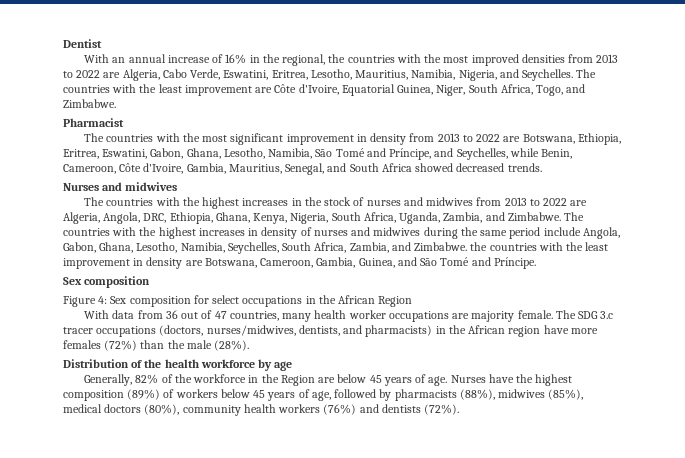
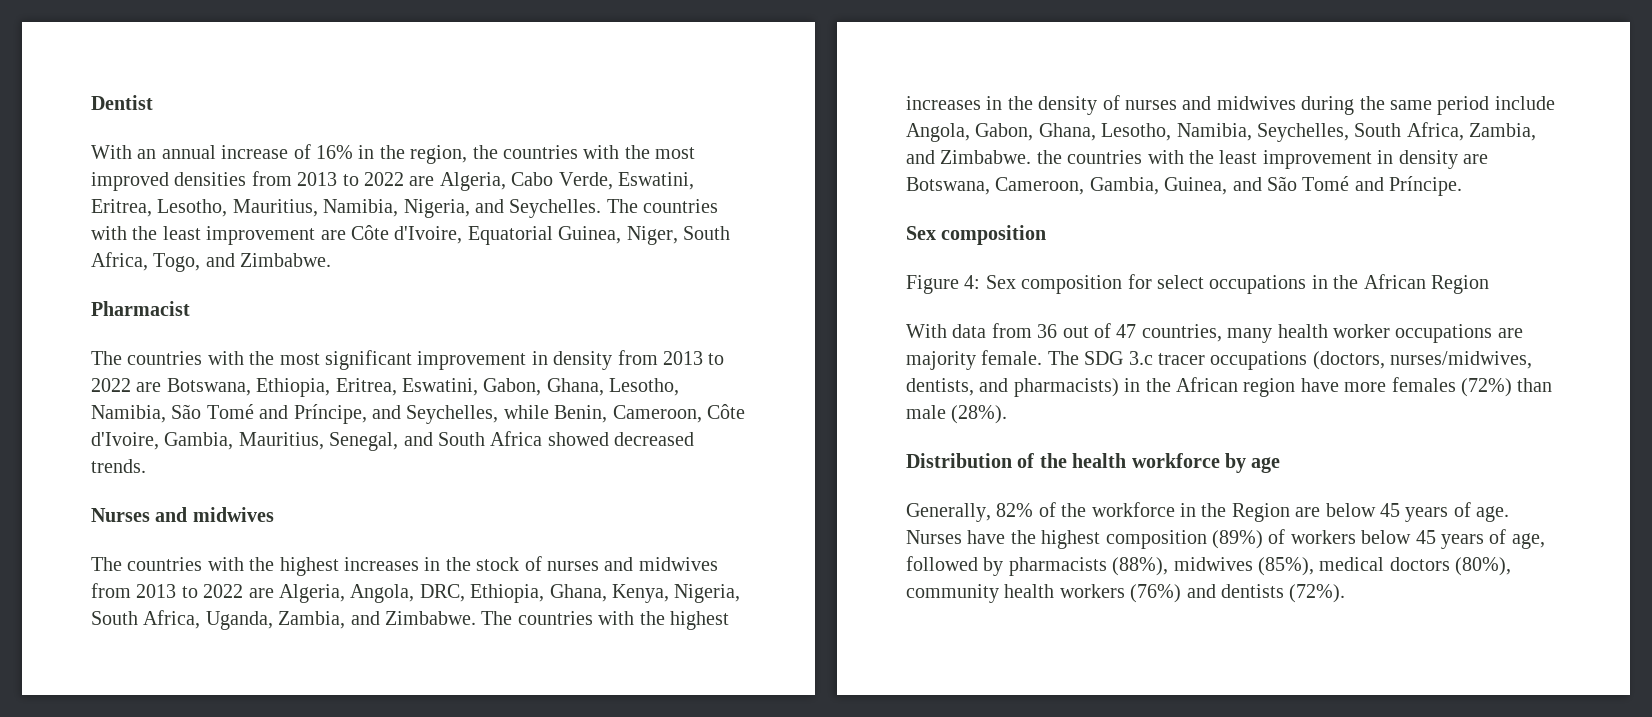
[282,54,326,66] regional, -> [410,145,468,164] region,
(259, 232) none -> [1007,96,1033,110] the
[167,340,185,349] the -> (1553, 385) none

